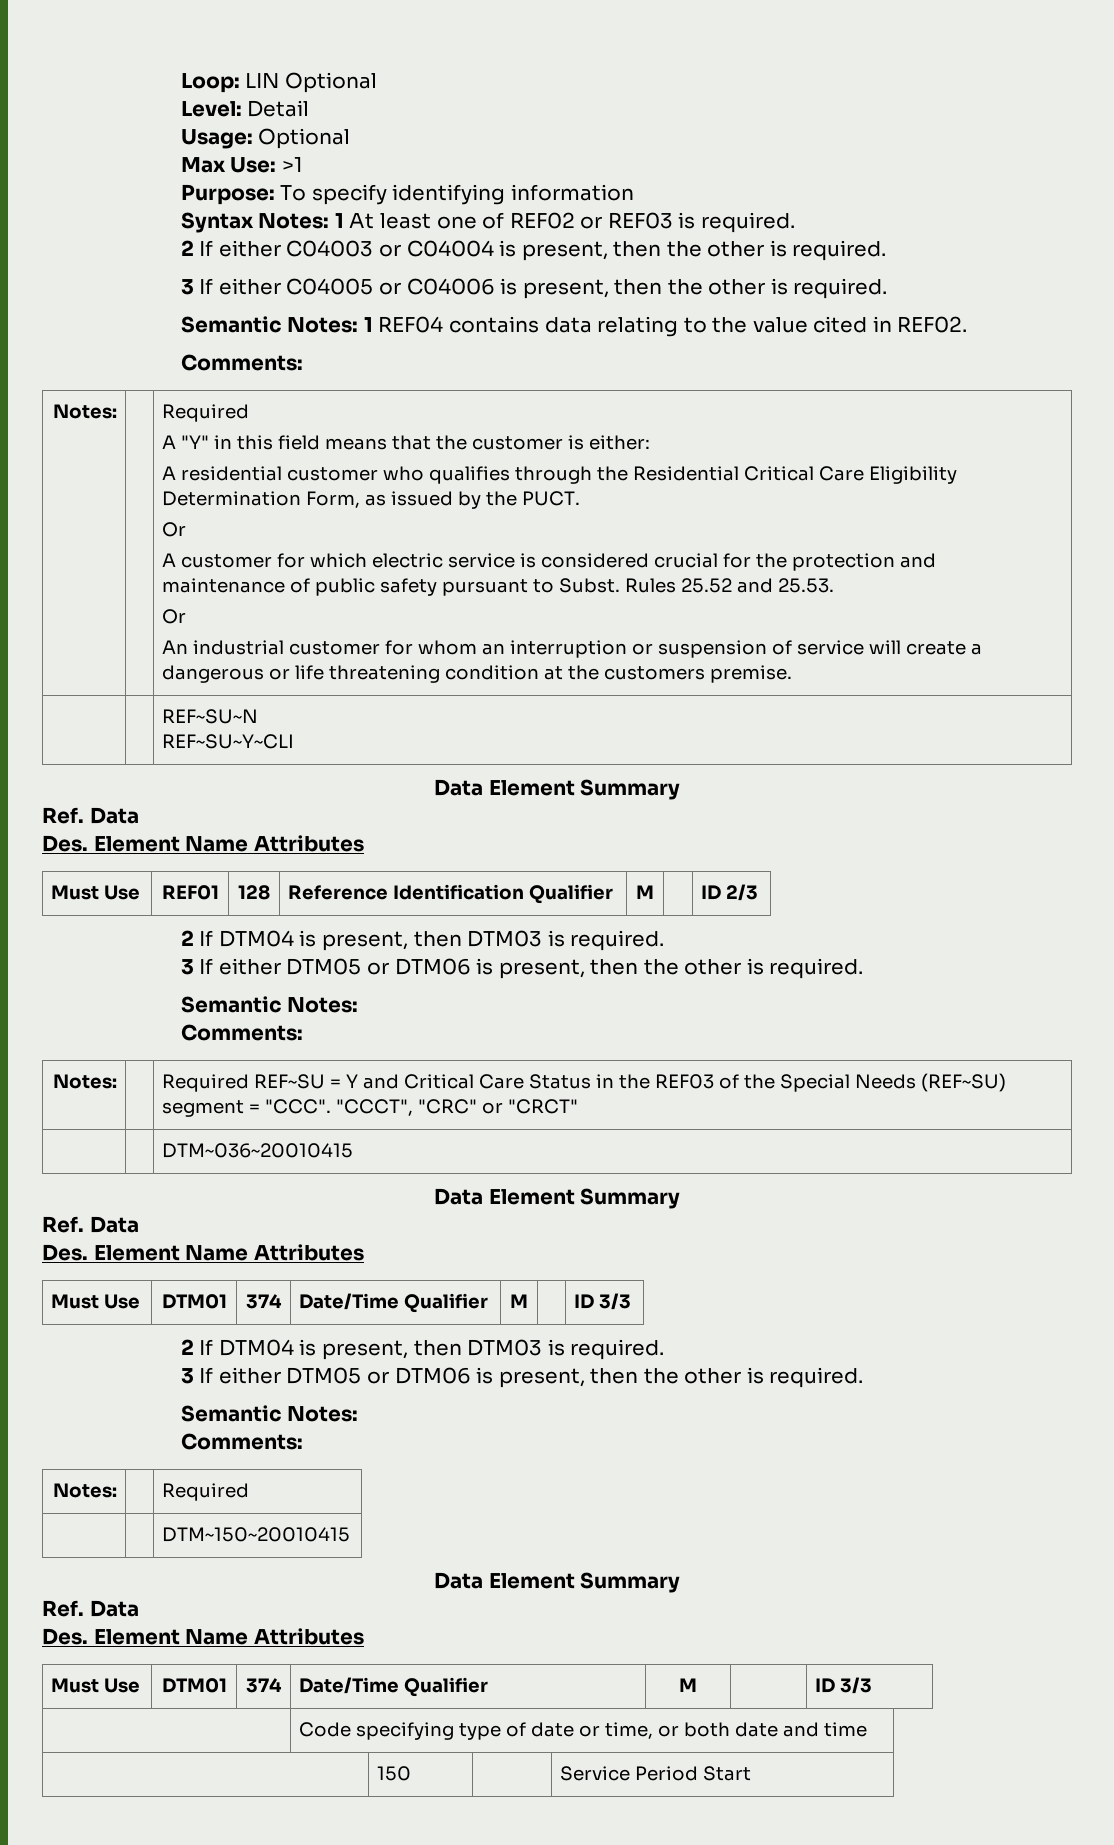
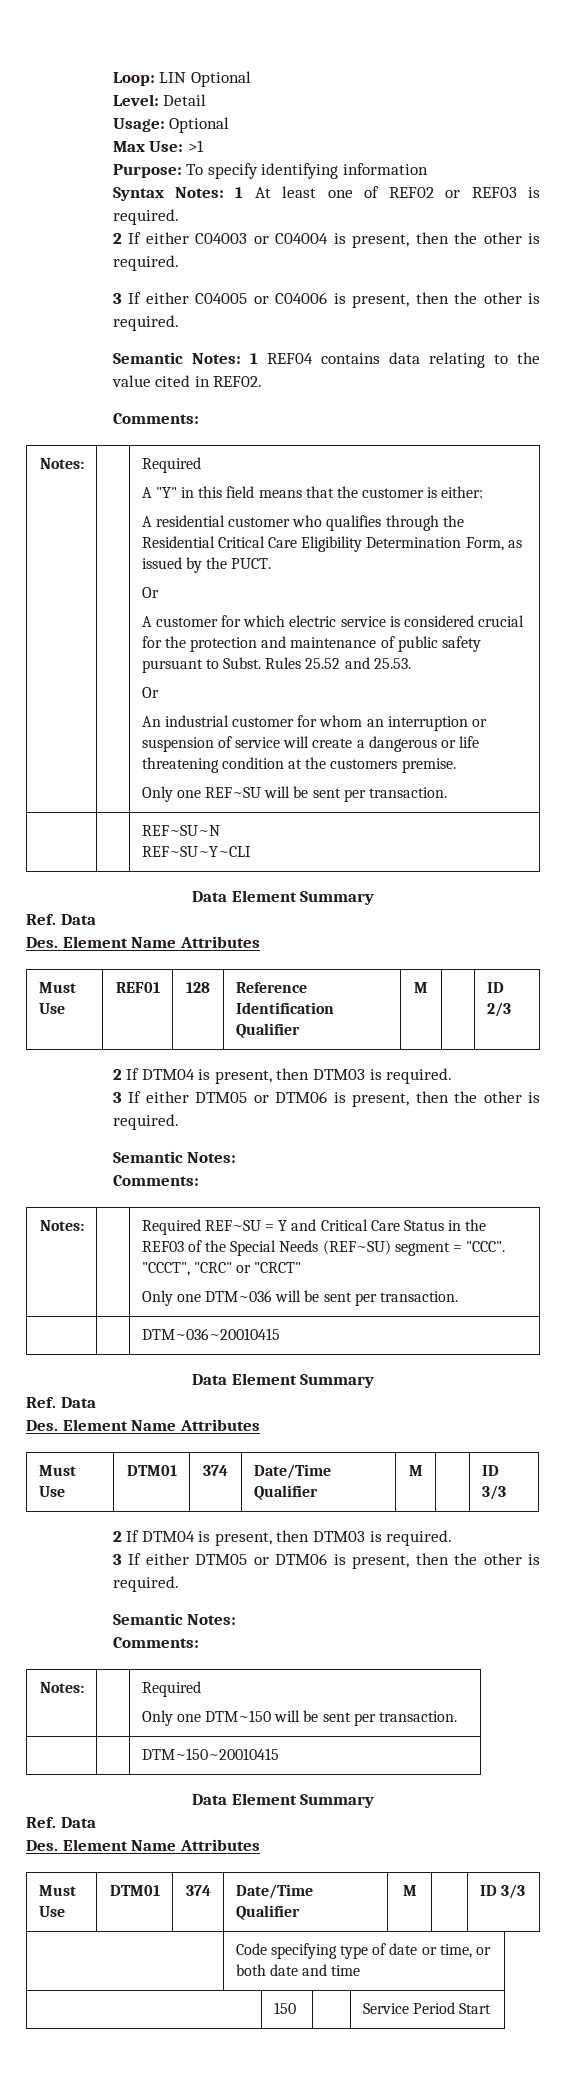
(793, 674) none -> [141,786,447,802] // Only one REF~SU will be sent per transaction.
(579, 1106) none -> [141,1290,458,1306] // Only one DTM~036 will be sent per transaction.
(250, 1492) none -> [141,1710,457,1726] // Only one DTM~150 will be sent per transaction.

